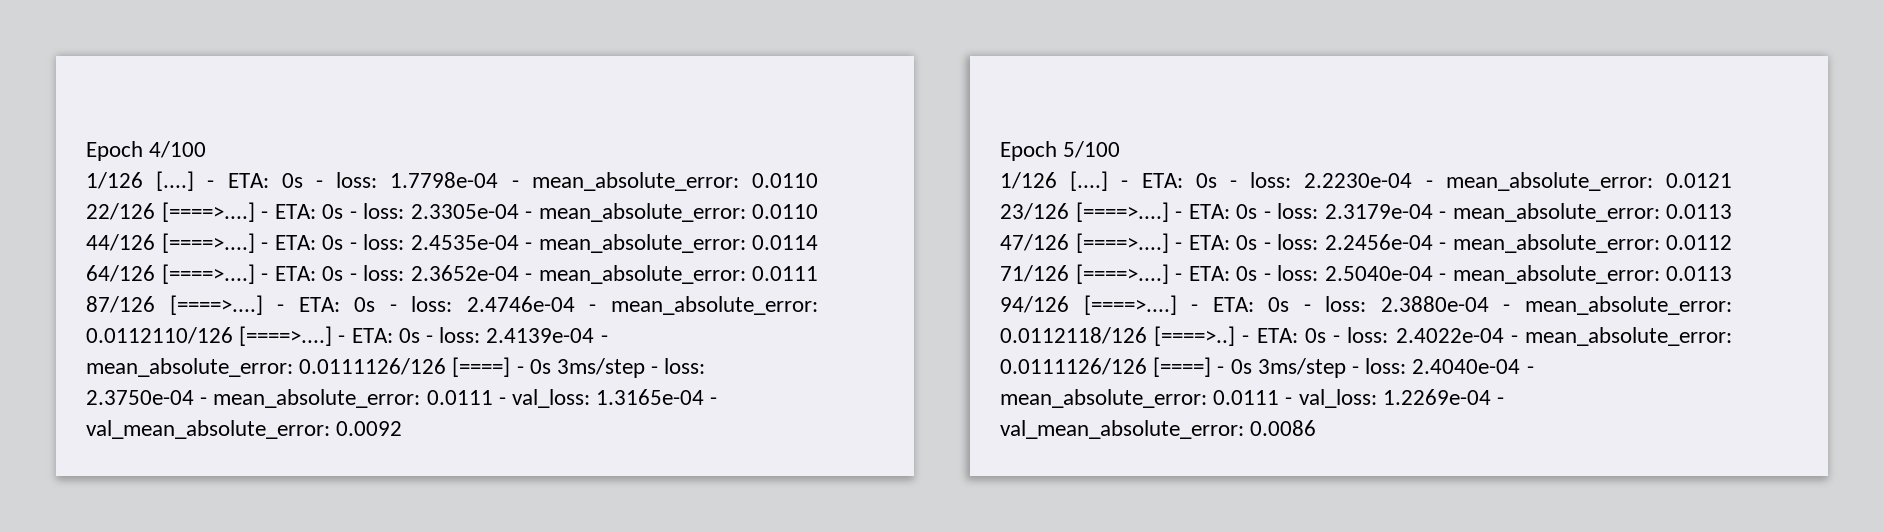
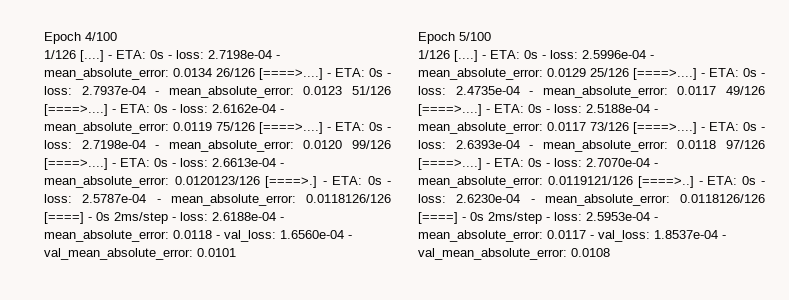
[390,172,818,191] [86,202,818,222] [86,233,818,253] [86,264,818,284] [86,295,818,315] [86,326,608,346] [86,357,706,378] [86,389,718,408] [86,420,403,439] 1.7798e-04 - mean_absolute_error: 0.0110 22/126 [====>....] - ETA: 0s - loss: 2.3305e-04 - mean_absolute_error: 0.0110 44/126 [====>....] - ETA: 0s - loss: 2.4535e-04 - mean_absolute_error: 0.0114 64/126 [====>....] - ETA: 0s - loss: 2.3652e-04 - mean_absolute_error: 0.0111 87/126 [====>....] - ETA: 0s - loss: 2.4746e-04 - mean_absolute_error: 0.0112110/126 [====>....] - ETA: 0s - loss: 2.4139e-04 - mean_absolute_error: 0.0111126/126 [====] - 0s 3ms/step - loss: 2.3750e-04 - mean_absolute_error: 0.0111 - val_loss: 1.3165e-04 - val_mean_absolute_error: 0.0092 -> [208,50,280,59] [44,68,391,80] [44,86,391,98] [44,104,284,116] [44,122,391,134] [44,140,391,152] [44,158,284,170] [44,176,391,188] [44,194,391,206] [44,212,284,224] [44,230,352,242] [44,248,236,260] 2.7198e-04 - mean_absolute_error: 0.0134 26/126 [====>....] - ETA: 0s - loss: 2.7937e-04 - mean_absolute_error: 0.0123 51/126 [====>....] - ETA: 0s - loss: 2.6162e-04 - mean_absolute_error: 0.0119 75/126 [====>....] - ETA: 0s - loss: 2.7198e-04 - mean_absolute_error: 0.0120 99/126 [====>....] - ETA: 0s - loss: 2.6613e-04 - mean_absolute_error: 0.0120123/126 [====>.] - ETA: 0s - loss: 2.5787e-04 - mean_absolute_error: 0.0118126/126 [====] - 0s 2ms/step - loss: 2.6188e-04 - mean_absolute_error: 0.0118 - val_loss: 1.6560e-04 - val_mean_absolute_error: 0.0101
[1304,172,1732,191] [1000,202,1732,222] [1000,233,1732,253] [1000,264,1732,284] [1000,295,1732,315] [1000,327,1147,344] 2.2230e-04 - mean_absolute_error: 0.0121 23/126 [====>....] - ETA: 0s - loss: 2.3179e-04 - mean_absolute_error: 0.0113 47/126 [====>....] - ETA: 0s - loss: 2.2456e-04 - mean_absolute_error: 0.0112 71/126 [====>....] - ETA: 0s - loss: 2.5040e-04 - mean_absolute_error: 0.0113 94/126 [====>....] - ETA: 0s - loss: 2.3880e-04 - mean_absolute_error: 0.0112118/126 -> [582,50,654,59] [418,68,765,80] [418,86,765,98] [418,104,658,116] [418,122,765,134] [418,140,765,152] [418,158,658,170] [418,176,633,188] 2.5996e-04 - mean_absolute_error: 0.0129 25/126 [====>....] - ETA: 0s - loss: 2.4735e-04 - mean_absolute_error: 0.0117 49/126 [====>....] - ETA: 0s - loss: 2.5188e-04 - mean_absolute_error: 0.0117 73/126 [====>....] - ETA: 0s - loss: 2.6393e-04 - mean_absolute_error: 0.0118 97/126 [====>....] - ETA: 0s - loss: 2.7070e-04 - mean_absolute_error: 0.0119121/126
[1395,327,1732,346] [1000,357,1534,378] [1000,389,1505,408] [1000,420,1317,439] 2.4022e-04 - mean_absolute_error: 0.0111126/126 [====] - 0s 3ms/step - loss: 2.4040e-04 - mean_absolute_error: 0.0111 - val_loss: 1.2269e-04 - val_mean_absolute_error: 0.0086 -> [456,194,765,206] [418,212,658,224] [418,230,726,242] [418,248,610,260] 2.6230e-04 - mean_absolute_error: 0.0118126/126 [====] - 0s 2ms/step - loss: 2.5953e-04 - mean_absolute_error: 0.0117 - val_loss: 1.8537e-04 - val_mean_absolute_error: 0.0108

